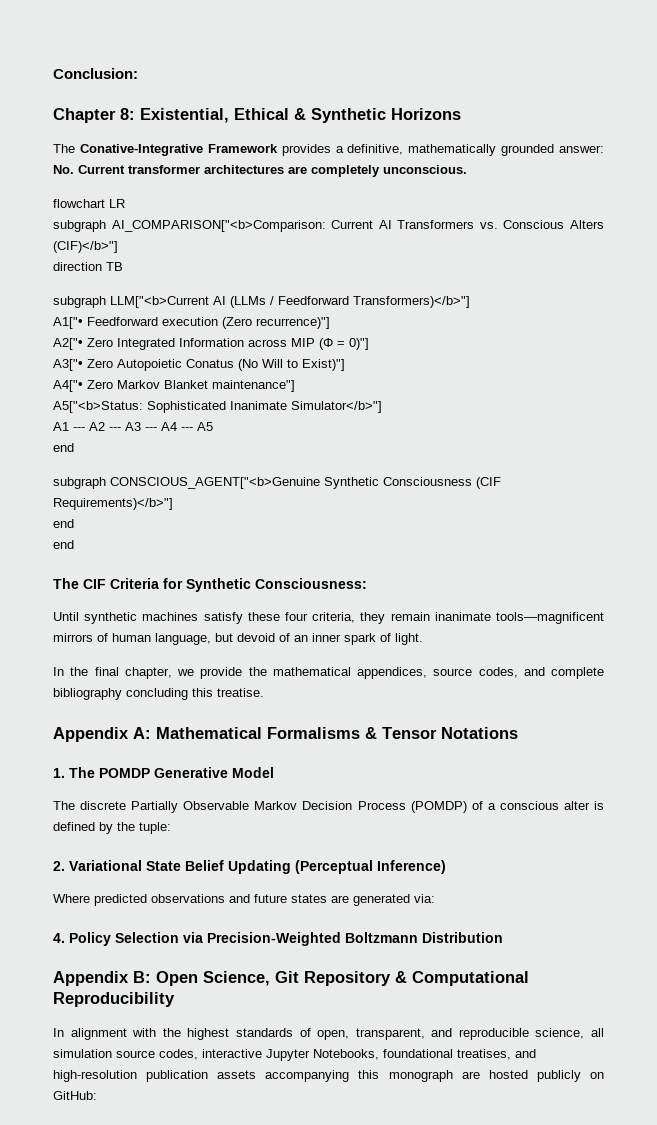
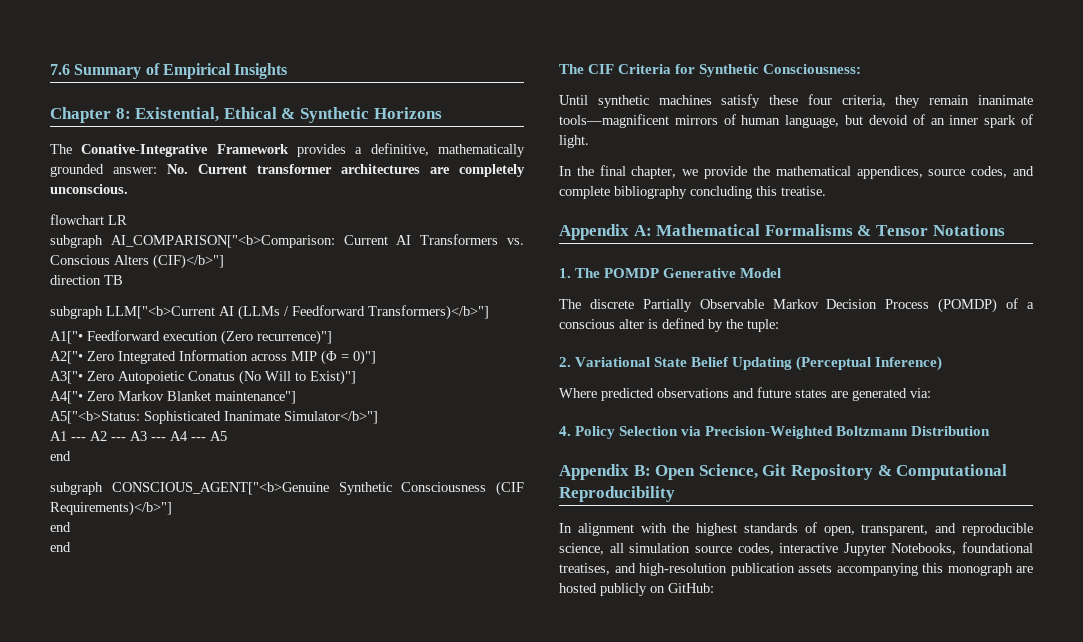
[53,68,138,79] Conclusion: -> [50,63,288,79] 7.6 Summary of Empirical Insights

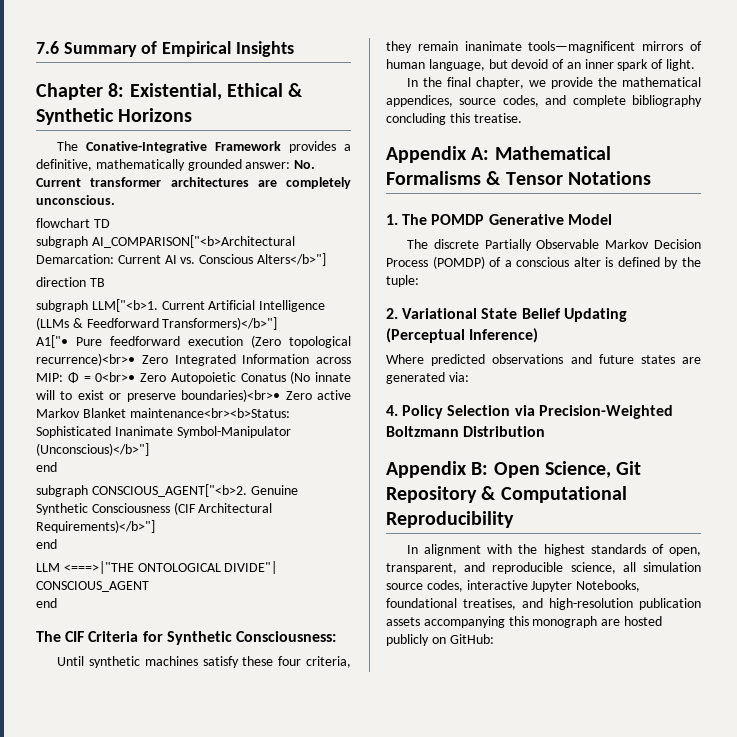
[108,215,127,225] [50,235,335,248] LR // subgraph AI_COMPARISON["<b>Comparison: -> [93,219,110,228] [36,235,295,248] [36,254,114,264] TD // subgraph AI_COMPARISON["<b>Architectural Demarcation:
[420,234,499,245] Transformers -> (177, 259) none
[114,254,224,269] Alters (CIF)</b>"] -> [256,253,326,266] Alters</b>"]
[106,305,489,320] [50,330,332,345] [50,350,376,365] [50,370,356,385] [50,391,296,404] [50,411,378,424] [50,431,227,441] LLM["<b>Current AI (LLMs / Feedforward Transformers)</b>"] // A1["• Feedforward execution (Zero recurrence)"] // A2["• Zero Integrated Information across MIP (Φ = 0)"] // A3["• Zero Autopoietic Conatus (No Will to Exist)"] // A4["• Zero Markov Blanket maintenance"] // A5["<b>Status: Sophisticated Inanimate Simulator</b>"] // A1 --- A2 --- A3 --- A4 --- A5 -> [91,299,326,312] [36,317,278,330] [36,335,351,348] [36,353,351,366] [36,371,351,384] [36,389,351,402] [36,408,290,418] [36,426,291,438] [36,443,149,456] LLM["<b>1. Current Artificial Intelligence (LLMs & Feedforward Transformers)</b>"] // A1["• Pure feedforward execution (Zero topological recurrence)<br>• Zero Integrated Information across MIP: Φ = 0<br>• Zero Autopoietic Conatus (No innate will to exist or preserve boundaries)<br>• Zero active Markov Blanket maintenance<br><b>Status: Sophisticated Inanimate Symbol-Manipulator (Unconscious)</b>"]
[111,482,329,495] CONSCIOUS_AGENT["<b>Genuine -> [91,484,298,497] CONSCIOUS_AGENT["<b>2. Genuine
(524, 488) none -> [198,503,273,513] Architectural
(71, 527) none -> [36,561,278,574] [36,581,149,592] // LLM <===>|"THE ONTOLOGICAL DIVIDE"| CONSCIOUS_AGENT

